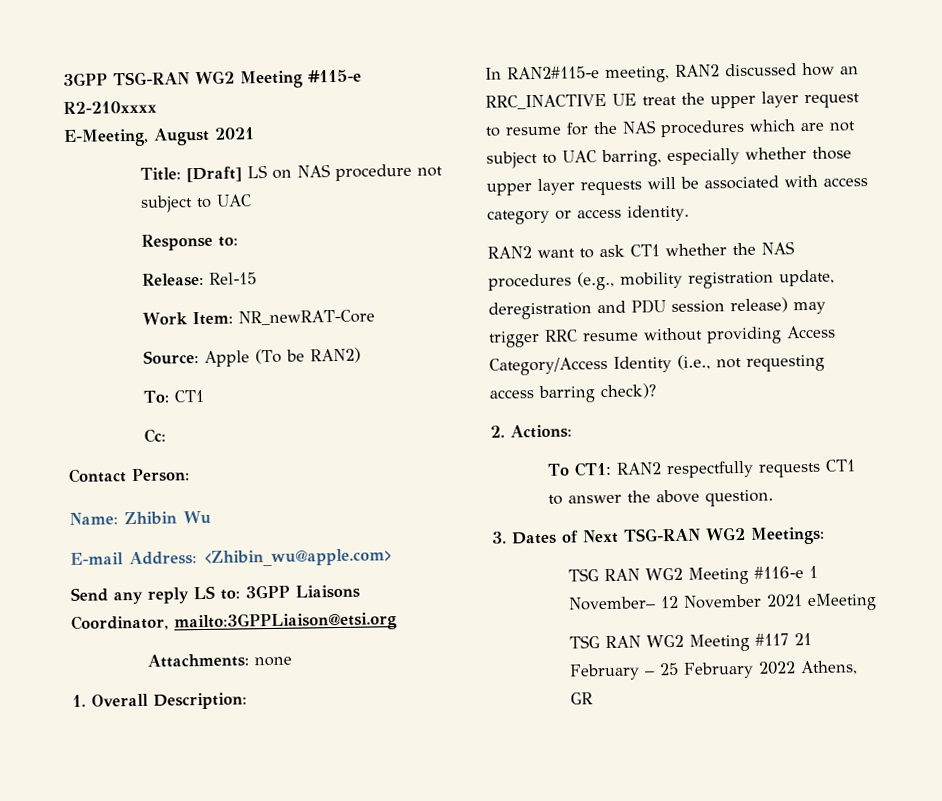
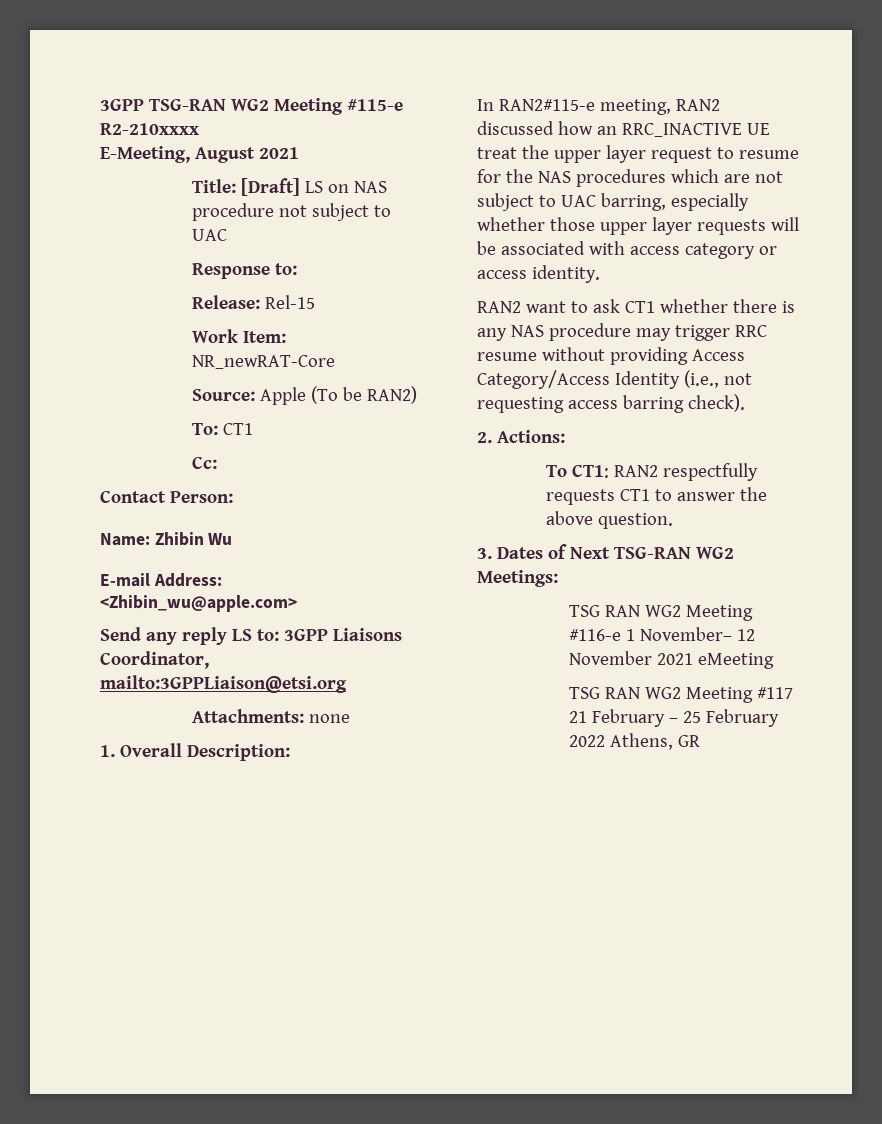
[732,241,795,256] [488,269,835,291] [488,297,788,320] the NAS procedures (e.g., mobility registration update, deregistration and PDU session release) -> [732,299,795,313] [477,323,631,341] there is any NAS procedure
[600,383,656,400] check)? -> [687,394,745,412] check).

